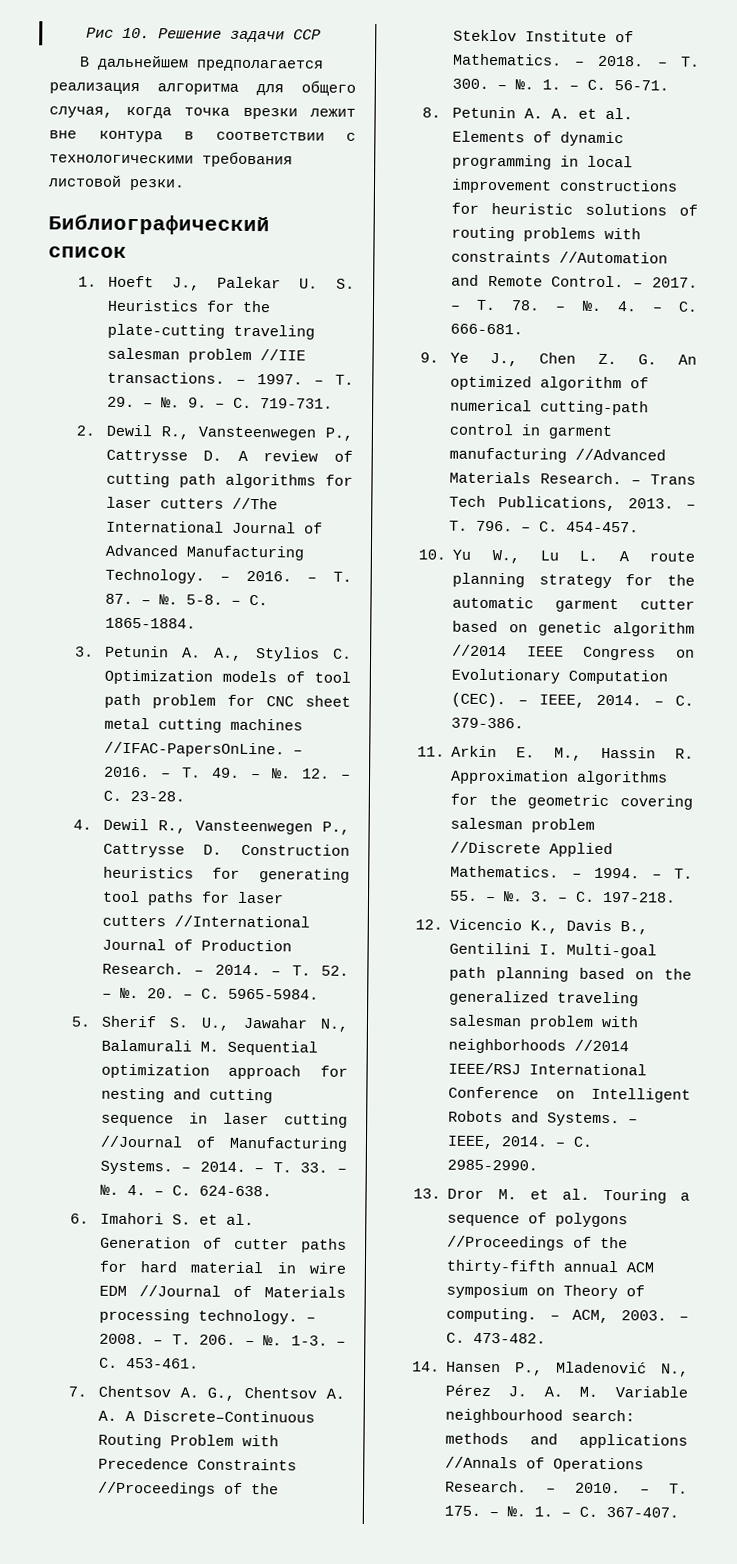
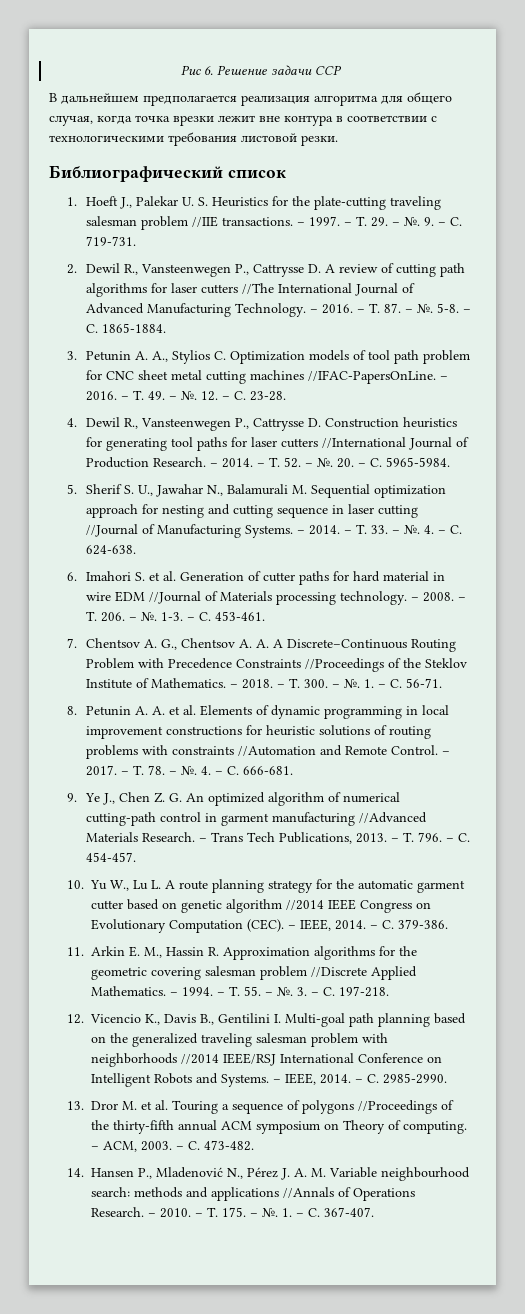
[122,27,150,39] 10. -> [203,66,213,75] 6.

